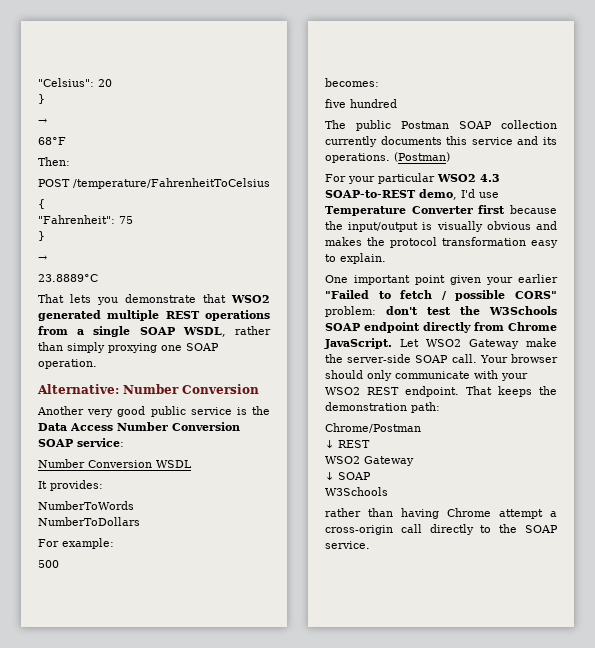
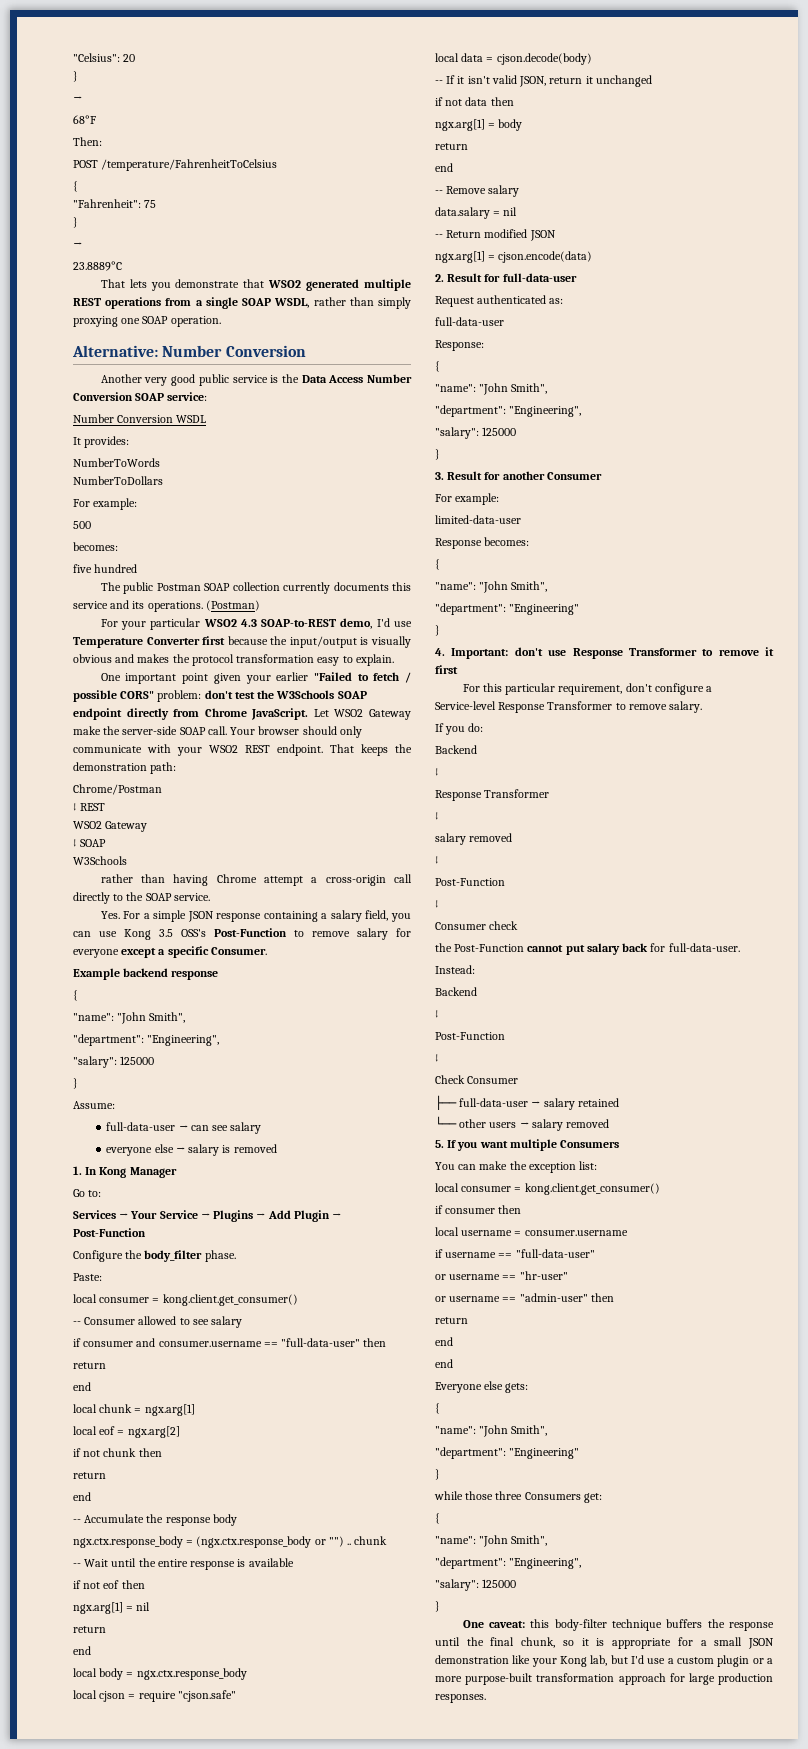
(370, 545) none -> [100,910,411,922] [73,928,411,940] [73,946,267,958] [73,968,219,980] [73,990,78,1001] [73,1012,186,1024] [73,1034,220,1046] [73,1056,155,1068] [73,1078,78,1089] [73,1101,115,1109] [106,1122,262,1134] [106,1144,277,1156] [73,1166,177,1178] [73,1189,102,1197] [73,1210,342,1222] [73,1228,146,1237] [73,1250,236,1262] [73,1273,102,1281] [73,1294,298,1306] [73,1316,243,1328] [73,1338,387,1347] [73,1362,106,1369] [73,1382,91,1391] [73,1404,195,1416] [73,1426,180,1438] [73,1448,162,1457] [73,1472,106,1479] [73,1492,91,1501] [73,1514,237,1526] [73,1536,388,1548] [73,1558,294,1570] [73,1580,145,1589] [73,1602,151,1614] [73,1626,106,1633] [73,1646,91,1655] [73,1668,247,1680] [73,1690,236,1702] [435,53,592,65] [435,75,652,87] [435,97,514,106] [435,119,523,131] [435,143,468,150] [435,163,453,172] [435,185,520,197] [435,207,518,219] [435,229,556,241] [435,251,593,263] [435,273,577,282] [435,295,564,307] [435,317,504,326] [435,340,484,351] [435,361,440,372] [435,383,548,395] [435,405,582,417] [435,427,517,439] [435,449,440,460] [435,471,602,480] [435,493,500,505] [435,515,521,524] [435,537,530,549] [435,559,440,570] [435,581,548,593] [435,603,580,615] [435,625,440,636] [435,647,774,659] [435,665,458,674] [462,683,713,695] [435,701,703,713] [435,723,484,735] [435,745,477,754] [435,768,439,776] [435,789,550,801] [435,812,439,820] [435,833,513,845] [435,856,439,864] [435,878,505,886] [435,900,439,908] [435,921,519,930] [435,943,740,955] [435,965,475,974] [435,987,477,996] [435,1010,439,1018] [435,1032,505,1040] [435,1054,439,1062] [435,1075,519,1084] [435,1095,619,1110] [435,1116,610,1131] [435,1139,620,1151] [435,1161,598,1173] [435,1183,660,1195] [435,1205,522,1214] [435,1227,628,1236] [435,1249,595,1258] [435,1271,568,1280] [435,1293,614,1302] [435,1317,468,1324] [435,1337,453,1346] [435,1359,453,1368] [435,1381,529,1393] [435,1403,440,1414] [435,1425,548,1437] [435,1447,580,1459] [435,1469,440,1480] [434,1491,602,1503] [435,1513,440,1524] [435,1535,548,1547] [435,1557,582,1569] [435,1579,517,1591] [435,1601,440,1612] [462,1619,774,1631] [435,1637,774,1649] [435,1655,773,1667] [435,1673,773,1685] [435,1694,486,1703] // Yes. For a simple JSON response containing a salary field, you can use Kong 3.5 OSS's Post-Function to remove salary for everyone except a specific Consumer. // Example backend response // { // "name": "John Smith", // "department": "Engineering", // "salary": 125000 // } // Assume: // full-data-user → can see salary // everyone else → salary is removed // 1. In Kong Manager // Go to: // Services → Your Service → Plugins → Add Plugin → Post-Function // Configure the body_filter phase. // Paste: // local consumer = kong.client.get_consumer() // -- Consumer allowed to see salary // if consumer and consumer.username == "full-data-user" then // return // end // local chunk = ngx.arg[1] // local eof = ngx.arg[2] // if not chunk then // return // end // -- Accumulate the response body // ngx.ctx.response_body = (ngx.ctx.response_body or "") .. chunk // -- Wait until the entire response is available // if not eof then // ngx.arg[1] = nil // return // end // local body = ngx.ctx.response_body // local cjson = require "cjson.safe" // local data = cjson.decode(body) // -- If it isn't valid JSON, return it unchanged // if not data then // ngx.arg[1] = body // return // end // -- Remove salary // data.salary = nil // -- Return modified JSON // ngx.arg[1] = cjson.encode(data) // 2. Result for full-data-user // Request authenticated as: // full-data-user // Response: // { // "name": "John Smith", // "department": "Engineering", // "salary": 125000 // } // 3. Result for another Consumer // For example: // limited-data-user // Response becomes: // { // "name": "John Smith", // "department": "Engineering" // } // 4. Important: don't use Response Transformer to remove it first // For this particular requirement, don't configure a Service-level Response Transformer to remove salary. // If you do: // Backend // ↓ // Response Transformer // ↓ // salary removed // ↓ // Post-Function // ↓ // Consumer check // the Post-Function cannot put salary back for full-data-user. // Instead: // Backend // ↓ // Post-Function // ↓ // Check Consumer // ├── full-data-user → salary retained // └── other users → salary removed // 5. If you want multiple Consumers // You can make the exception list: // local consumer = kong.client.get_consumer() // if consumer then // local username = consumer.username // if username == "full-data-user" // or username == "hr-user" // or username == "admin-user" then // return // end // end // Everyone else gets: // { // "name": "John Smith", // "department": "Engineering" // } // while those three Consumers get: // { // "name": "John Smith", // "department": "Engineering", // "salary": 125000 // } // One caveat: this body-filter technique buffers the response until the final chunk, so it is appropriate for a small JSON demonstration like your Kong lab, but I'd use a custom plugin or a more purpose-built transformation approach for large production responses.

